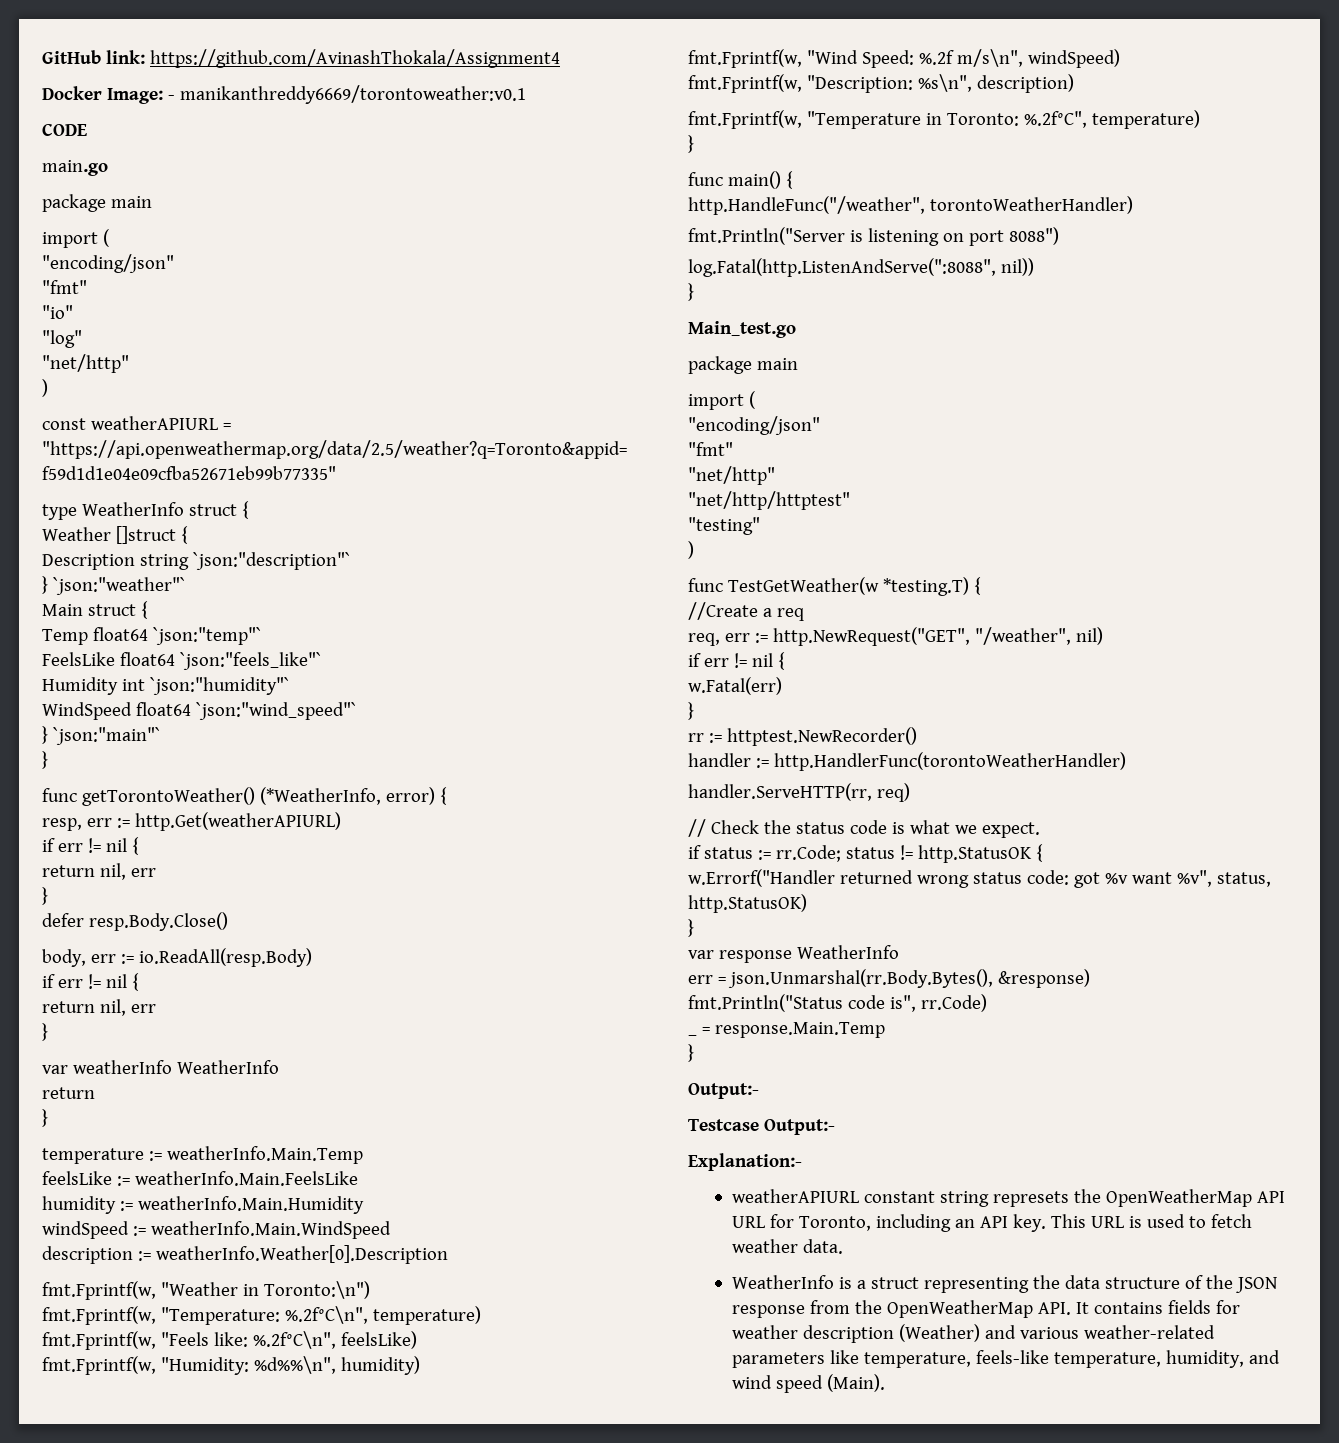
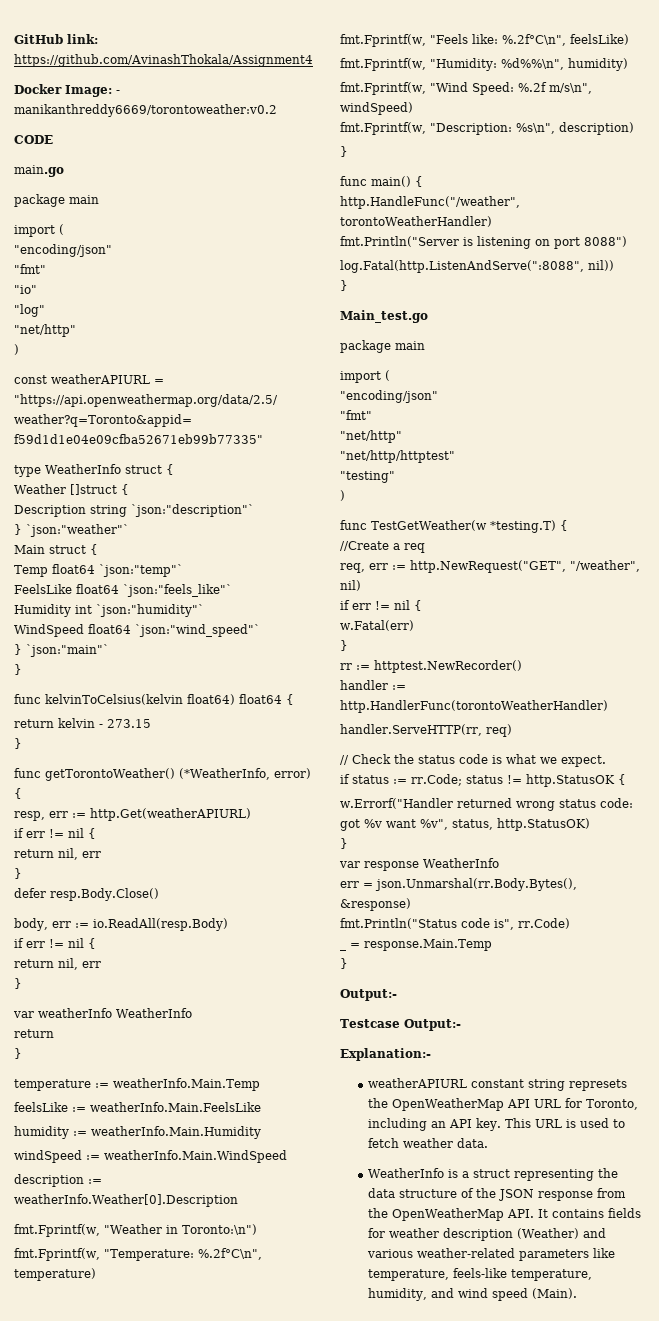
[179,85,526,104] manikanthreddy6669/torontoweather:v0.1 -> [14,104,277,117] manikanthreddy6669/torontoweather:v0.2
(48, 760) none -> [14,694,294,705] [14,718,151,728] [14,738,22,749] // func kelvinToCelsius(kelvin float64) float64 { // return kelvin - 273.15 // }
[688,110,1200,129] // fmt.Fprintf(w, "Temperature in Toronto: %.2f°C", temperature) -> (634, 128) none

